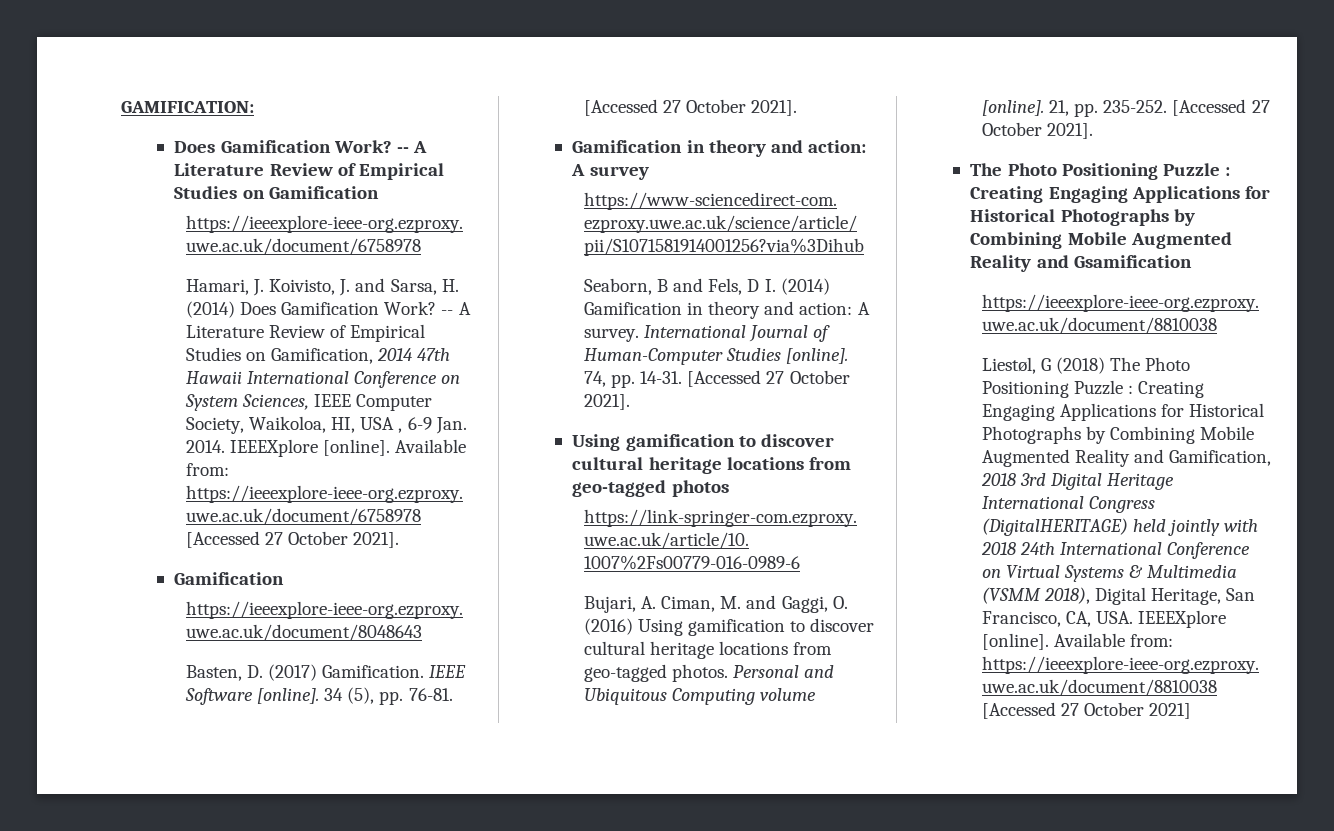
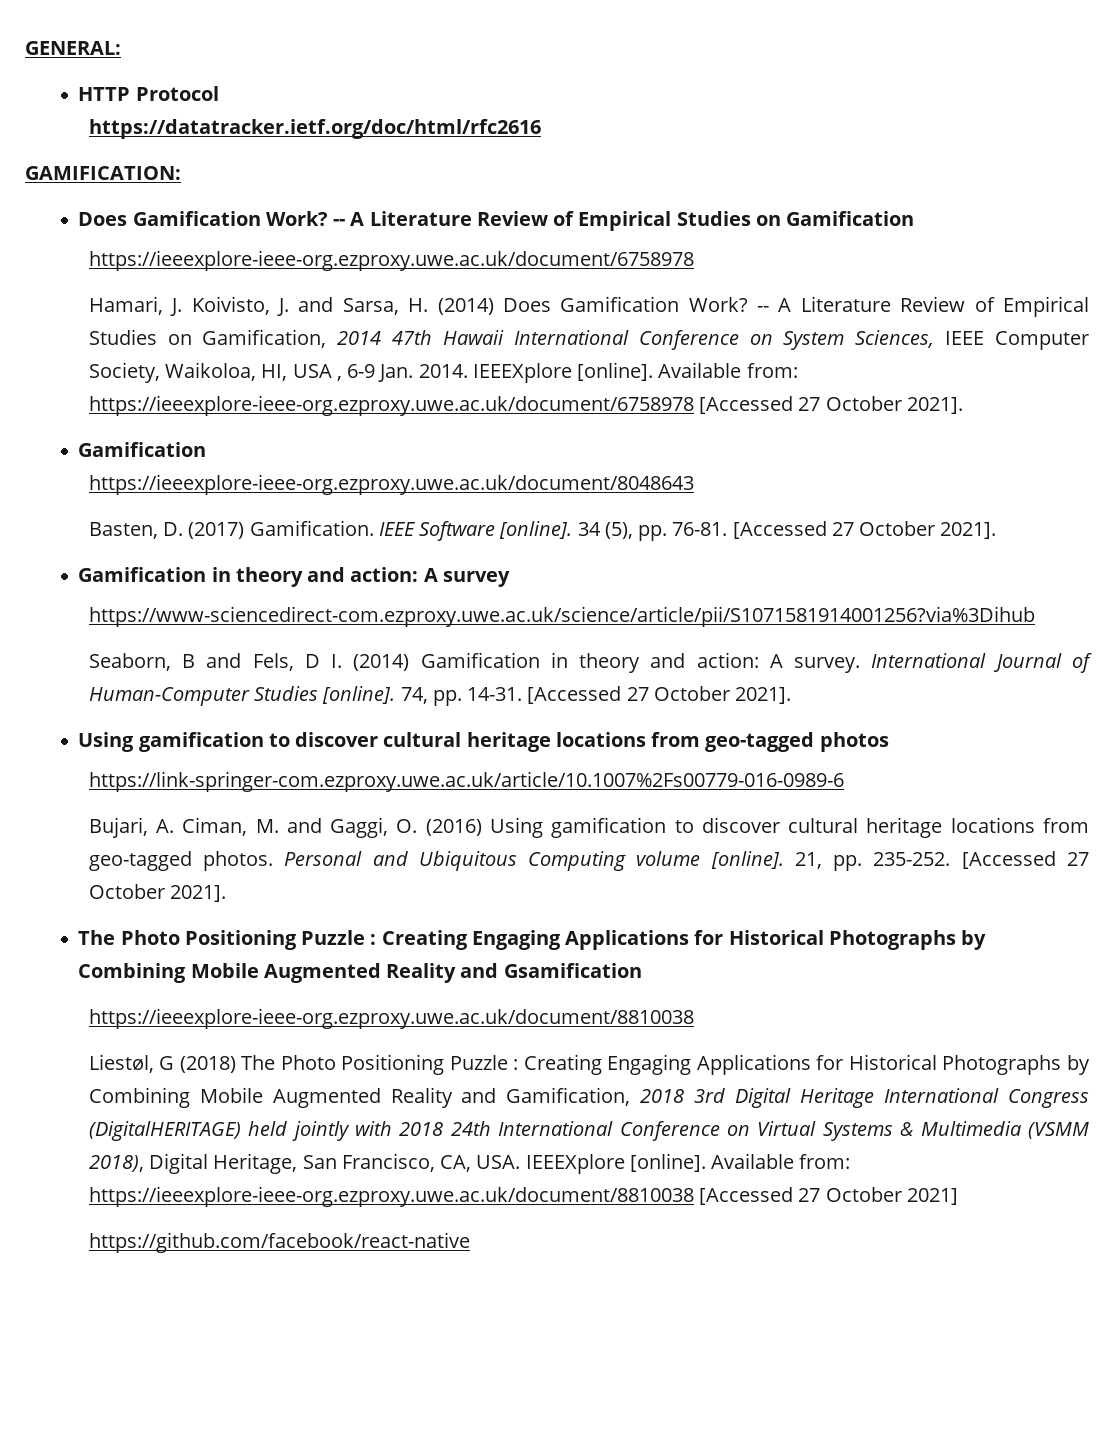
(121, 107) none -> [25,41,121,55] [78,86,219,101] [88,119,541,139] GENERAL: // HTTP Protocol // https://datatracker.ietf.org/doc/html/rfc2616 //
(1192, 711) none -> [88,1232,470,1253] // https://github.com/facebook/react-native

